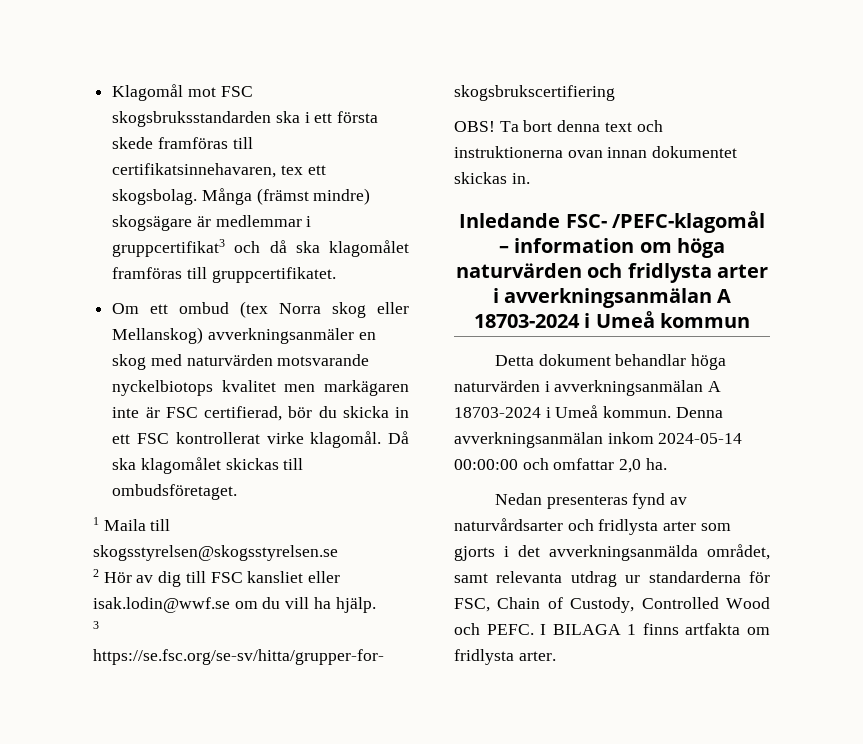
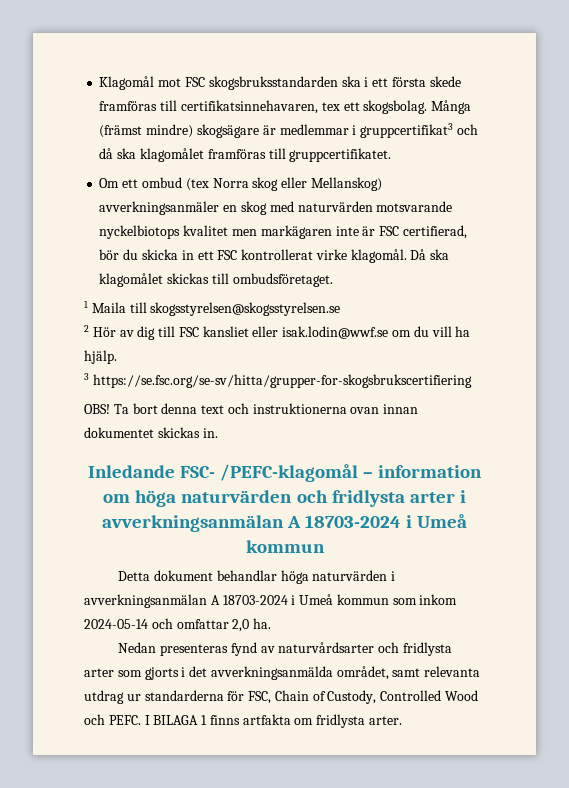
[603,406,723,418] [454,432,603,448] kommun. Denna avverkningsanmälan -> [336,594,417,605] kommun som
[454,459,518,470] 00:00:00 -> (148, 624) none

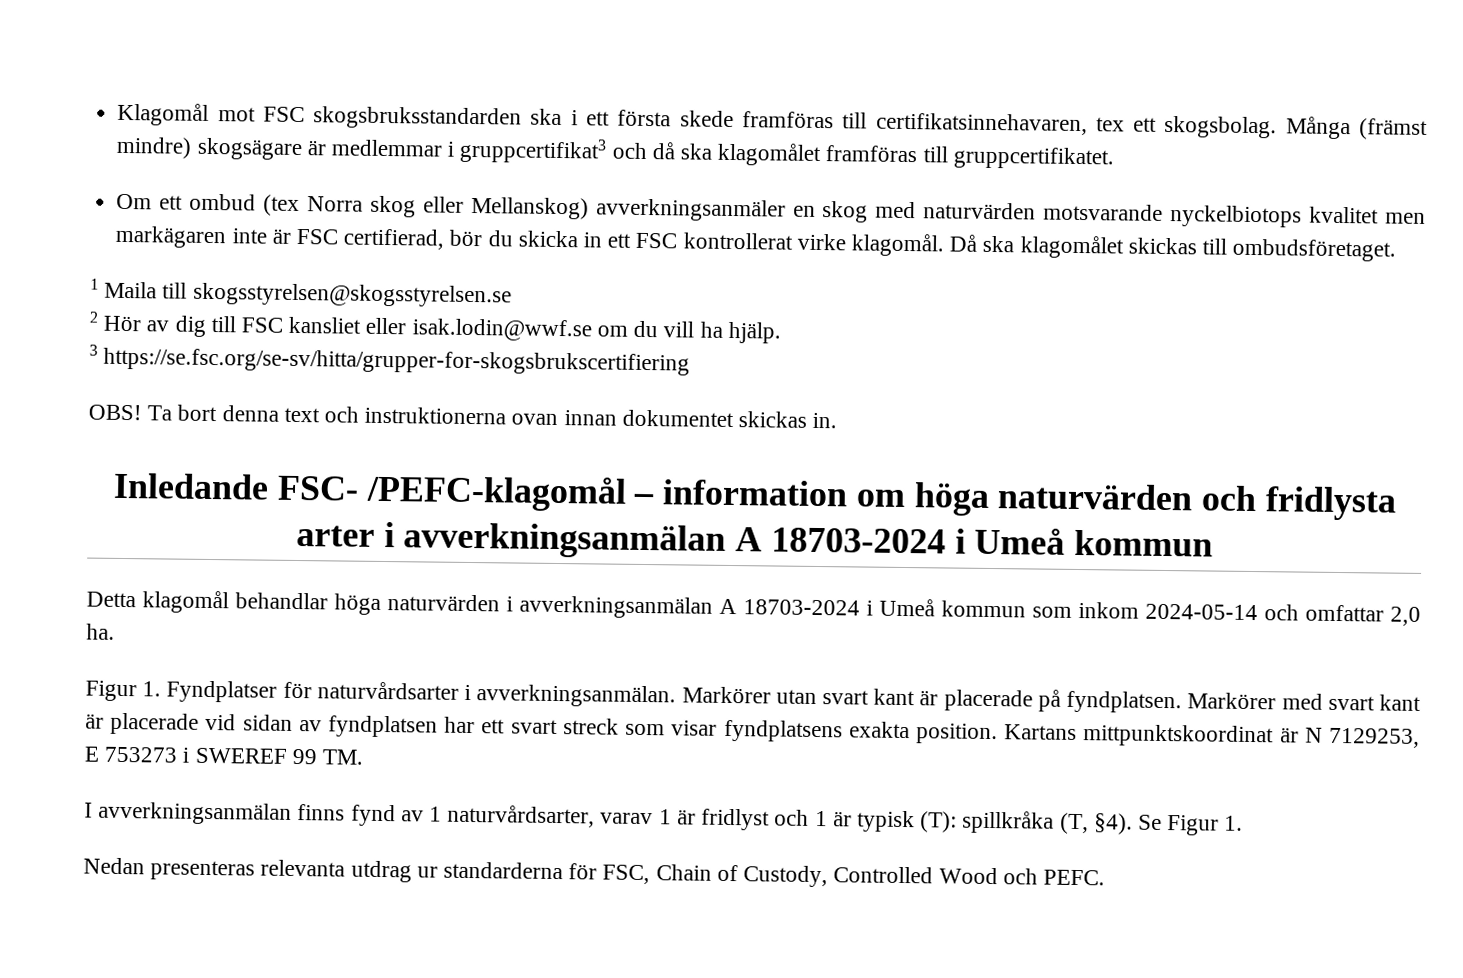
[154,570,214,581] dokument -> [142,590,229,614] klagomål
[118,642,453,656] [84,666,421,680] Nedan presenteras fynd av naturvårdsarter och fridlysta arter som gjorts i det avverkningsanmälda området, samt -> [85,680,1421,714] [85,712,1420,748] [84,746,364,765] [84,801,1244,836] [83,857,256,881] Figur 1. Fyndplatser för naturvårdsarter i avverkningsanmälan. Markörer utan svart kant är placerade på fyndplatsen. Markörer med svart kant är placerade vid sidan av fyndplatsen har ett svart streck som visar fyndplatsens exakta position. Kartans mittpunktskoordinat är N 7129253, E 753273 i SWEREF 99 TM. // I avverkningsanmälan finns fynd av 1 naturvårdsarter, varav 1 är fridlyst och 1 är typisk (T): spillkråka (T, §4). Se Figur 1. // Nedan presenteras
[144,714,403,728] I BILAGA 1 finns artfakta om fridlysta arter. -> (1105, 877) none

